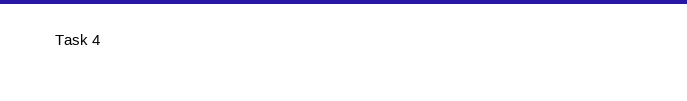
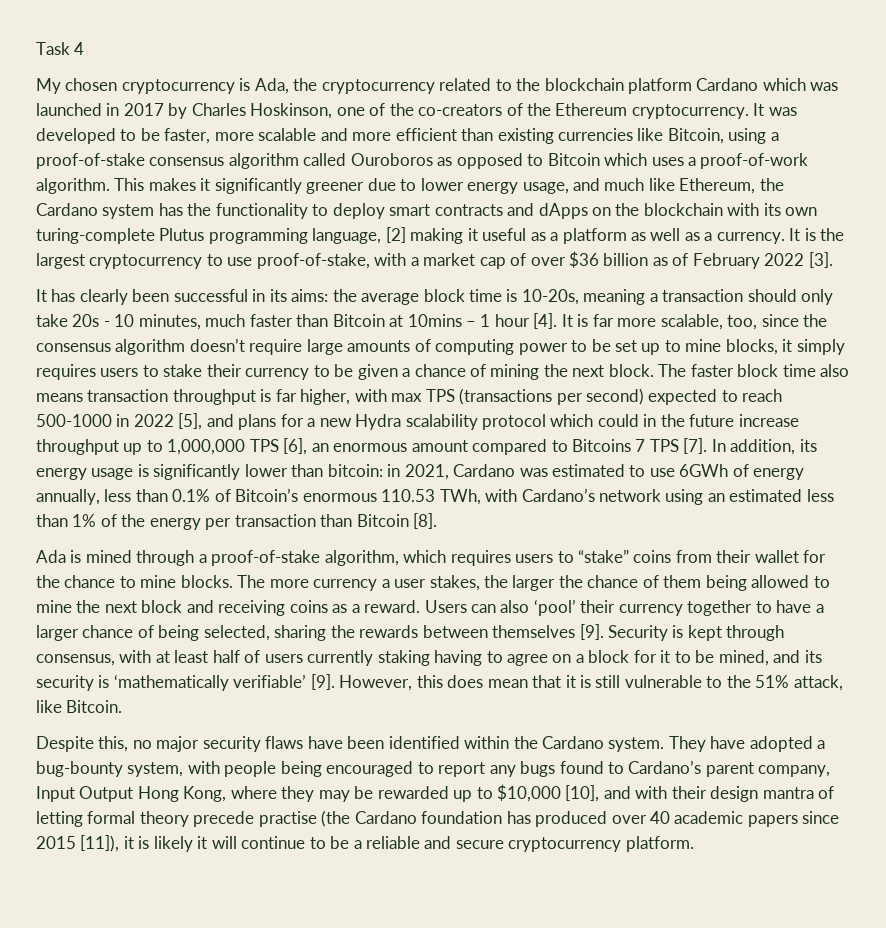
(101, 40) none -> [36,78,839,94] [36,103,797,119] [36,128,779,144] [36,153,809,169] [36,178,784,194] [36,203,818,219] [36,227,845,244] [36,251,833,269] [36,289,834,305] [36,313,828,330] [36,338,845,355] [36,364,850,380] [36,388,783,405] [36,413,799,430] [36,438,817,455] [36,464,805,480] [36,488,834,505] [36,513,438,530] [36,549,827,566] [36,575,830,591] [36,599,824,616] [36,624,785,641] [36,650,822,666] [36,674,843,691] [36,700,123,713] [36,736,826,752] [36,760,831,777] [36,784,835,802] [36,810,840,827] [36,835,694,852] // My chosen cryptocurrency is Ada, the cryptocurrency related to the blockchain platform Cardano which was launched in 2017 by Charles Hoskinson, one of the co-creators of the Ethereum cryptocurrency. It was developed to be faster, more scalable and more efficient than existing currencies like Bitcoin, using a proof-of-stake consensus algorithm called Ouroboros as opposed to Bitcoin which uses a proof-of-work algorithm. This makes it significantly greener due to lower energy usage, and much like Ethereum, the Cardano system has the functionality to deploy smart contracts and dApps on the blockchain with its own turing-complete Plutus programming language, [2] making it useful as a platform as well as a currency. It is the largest cryptocurrency to use proof-of-stake, with a market cap of over $36 billion as of February 2022 [3]. // It has clearly been successful in its aims: the average block time is 10-20s, meaning a transaction should only take 20s - 10 minutes, much faster than Bitcoin at 10mins – 1 hour [4]. It is far more scalable, too, since the consensus algorithm doesn’t require large amounts of computing power to be set up to mine blocks, it simply requires users to stake their currency to be given a chance of mining the next block. The faster block time also means transaction throughput is far higher, with max TPS (transactions per second) expected to reach 500-1000 in 2022 [5], and plans for a new Hydra scalability protocol which could in the future increase throughput up to 1,000,000 TPS [6], an enormous amount compared to Bitcoins 7 TPS [7]. In addition, its energy usage is significantly lower than bitcoin: in 2021, Cardano was estimated to use 6GWh of energy annually, less than 0.1% of Bitcoin’s enormous 110.53 TWh, with Cardano’s network using an estimated less than 1% of the energy per transaction than Bitcoin [8]. // Ada is mined through a proof-of-stake algorithm, which requires users to “stake” coins from their wallet for the chance to mine blocks. The more currency a user stakes, the larger the chance of them being allowed to mine the next block and receiving coins as a reward. Users can also ‘pool’ their currency together to have a larger chance of being selected, sharing the rewards between themselves [9]. Security is kept through consensus, with at least half of users currently staking having to agree on a block for it to be mined, and its security is ‘mathematically verifiable’ [9]. However, this does mean that it is still vulnerable to the 51% attack, like Bitcoin. // Despite this, no major security flaws have been identified within the Cardano system. They have adopted a bug-bounty system, with people being encouraged to report any bugs found to Cardano’s parent company, Input Output Hong Kong, where they may be rewarded up to $10,000 [10], and with their design mantra of letting formal theory precede practise (the Cardano foundation has produced over 40 academic papers since 2015 [11]), it is likely it will continue to be a reliable and secure cryptocurrency platform.

